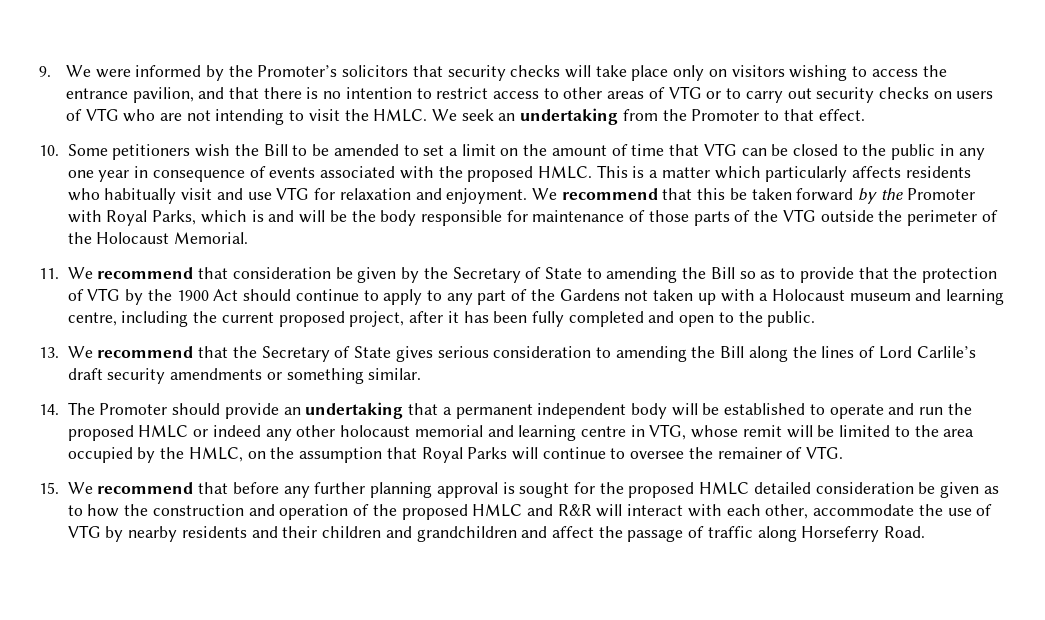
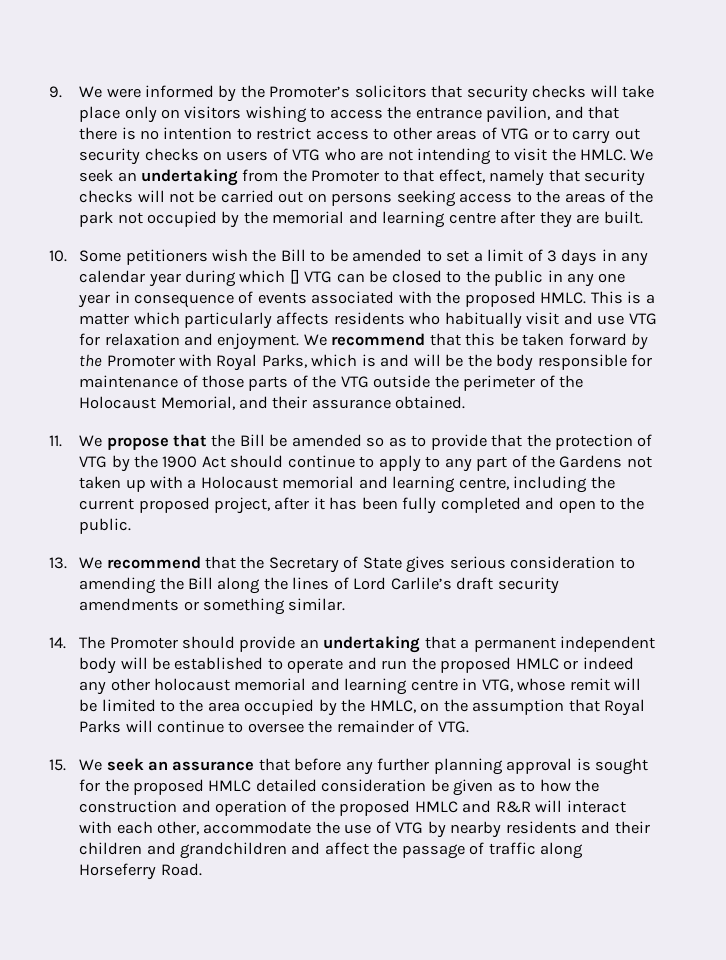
[818,109,865,121] effect. -> [438,169,646,186] [79,190,654,207] [79,211,643,228] effect, namely that security checks will not be carried out on persons seeking access to the areas of the park not occupied by the memorial and learning centre after they are built.
[500,144,700,156] on the amount of time that -> [527,249,649,266] [79,269,300,287] of 3 days in any calendar year during which []
[174,232,249,244] [39,267,735,283] Memorial. // 11. We recommend that consideration be given by the Secretary of State to amending the Bill -> [160,396,466,410] [49,434,362,450] Memorial, and their assurance obtained. // 11. We propose that the Bill be amended
[849,293,911,301] museum -> [282,476,355,489] memorial
[717,447,782,459] remainer -> [336,720,414,733] remainder
[97,482,194,494] recommend -> [106,758,255,771] seek an assurance

